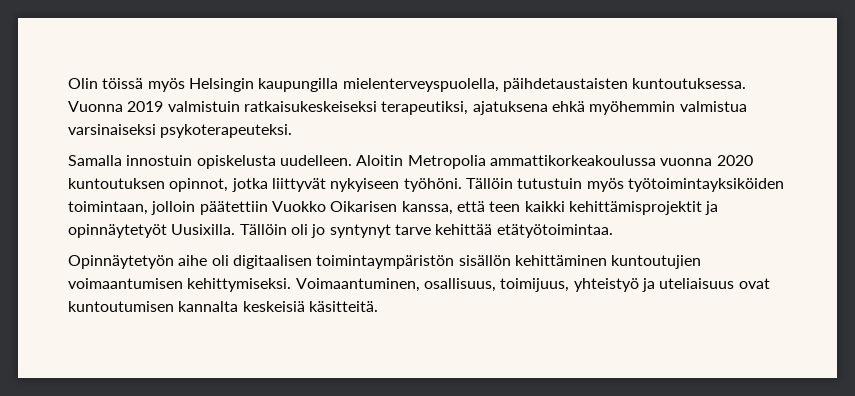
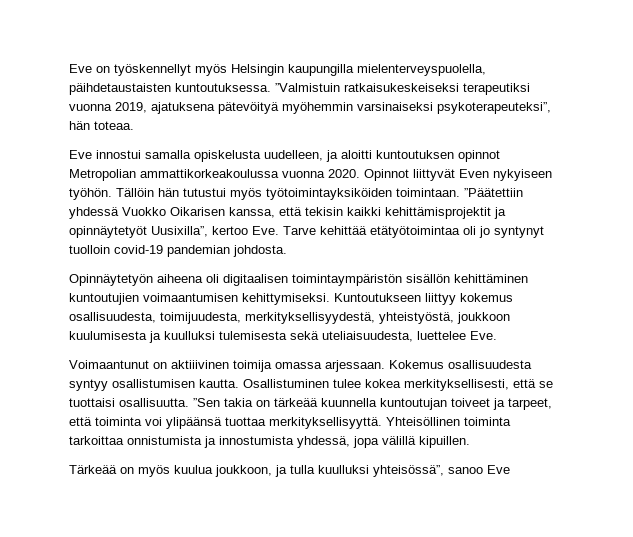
[68,78,144,89] Olin töissä -> [69,64,191,76] Eve on työskennellyt
[68,101,747,115] [68,124,293,138] [68,155,753,169] [68,178,784,192] [68,201,268,215] Vuonna 2019 valmistuin ratkaisukeskeiseksi terapeutiksi, ajatuksena ehkä myöhemmin valmistua varsinaiseksi psykoterapeuteksi. // Samalla innostuin opiskelusta uudelleen. Aloitin Metropolia ammattikorkeakoulussa vuonna 2020 kuntoutuksen opinnot, jotka liittyvät nykyiseen työhöni. Tällöin tutustuin myös työtoimintayksiköiden toimintaan, jolloin päätettiin -> [275,83,530,95] [69,102,551,114] [69,121,134,130] [69,150,500,162] [69,169,552,181] [69,188,523,200] [69,207,119,219] ”Valmistuin ratkaisukeskeiseksi terapeutiksi vuonna 2019, ajatuksena pätevöityä myöhemmin varsinaiseksi psykoterapeuteksi”, hän toteaa. // Eve innostui samalla opiskelusta uudelleen, ja aloitti kuntoutuksen opinnot Metropolian ammattikorkeakoulussa vuonna 2020. Opinnot liittyvät Even nykyiseen työhön. Tällöin hän tutustui myös työtoimintayksiköiden toimintaan. ”Päätettiin yhdessä
[489,201,521,212] teen -> [305,207,343,216] tekisin
[171,224,613,238] Uusixilla. Tällöin oli jo syntynyt tarve kehittää etätyötoimintaa. -> [151,226,544,238] [69,245,287,257] Uusixilla”, kertoo Eve. Tarve kehittää etätyötoimintaa oli jo syntynyt tuolloin covid-19 pandemian johdosta.
[178,255,208,266] aihe -> [157,274,203,283] aiheena
[295,278,770,292] [68,301,378,312] Voimaantuminen, osallisuus, toimijuus, yhteistyö ja uteliaisuus ovat kuntoutumisen kannalta keskeisiä käsitteitä. -> [334,293,513,305] [69,312,510,324] [69,331,497,343] [69,360,532,372] [69,379,553,391] [69,398,552,410] [69,417,511,429] [69,436,470,448] [69,465,510,477] Kuntoutukseen liittyy kokemus osallisuudesta, toimijuudesta, merkityksellisyydestä, yhteistyöstä, joukkoon kuulumisesta ja kuulluksi tulemisesta sekä uteliaisuudesta, luettelee Eve. // Voimaantunut on aktiiivinen toimija omassa arjessaan. Kokemus osallisuudesta syntyy osallistumisen kautta. Osallistuminen tulee kokea merkityksellisesti, että se tuottaisi osallisuutta. ”Sen takia on tärkeää kuunnella kuntoutujan toiveet ja tarpeet, että toiminta voi ylipäänsä tuottaa merkityksellisyyttä. Yhteisöllinen toiminta tarkoittaa onnistumista ja innostumista yhdessä, jopa välillä kipuillen. // Tärkeää on myös kuulua joukkoon, ja tulla kuulluksi yhteisössä”, sanoo Eve

